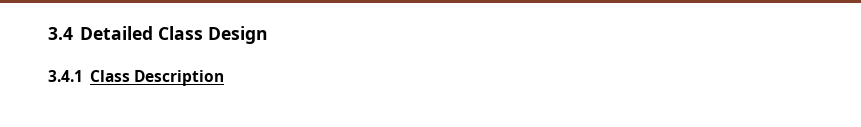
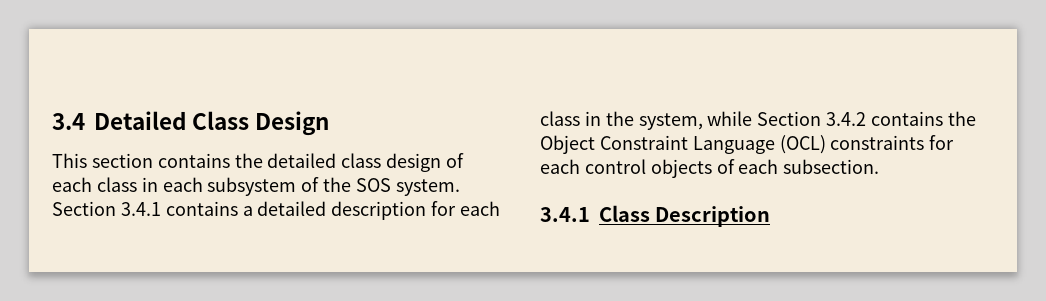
(268, 35) none -> [52,153,465,172] [52,177,460,196] [52,201,501,220] [540,111,976,130] [540,135,955,154] [540,159,880,178] // This section contains the detailed class design of each class in each subsystem of the SOS system. Section 3.4.1 contains a detailed description for each class in the system, while Section 3.4.2 contains the Object Constraint Language (OCL) constraints for each control objects of each subsection.

